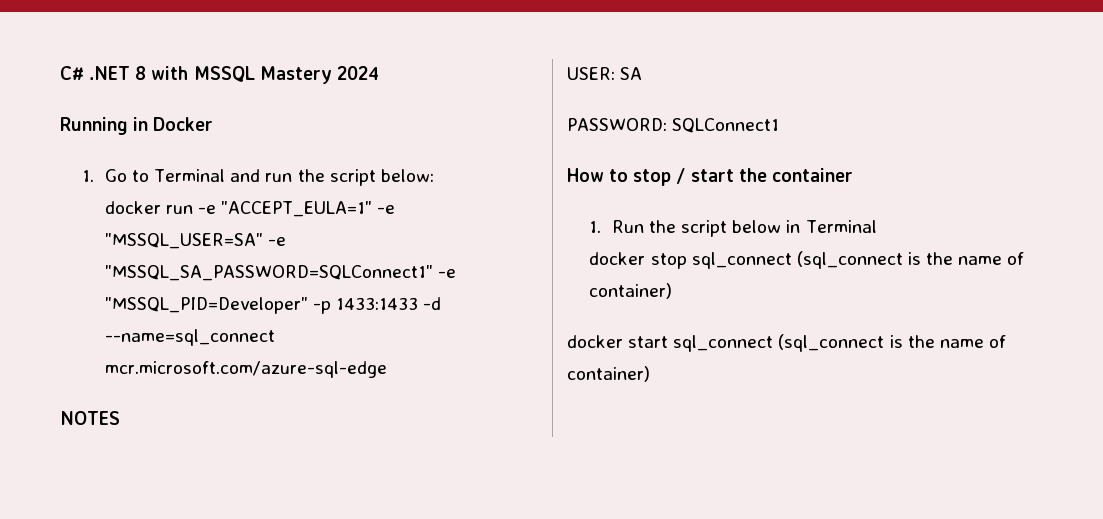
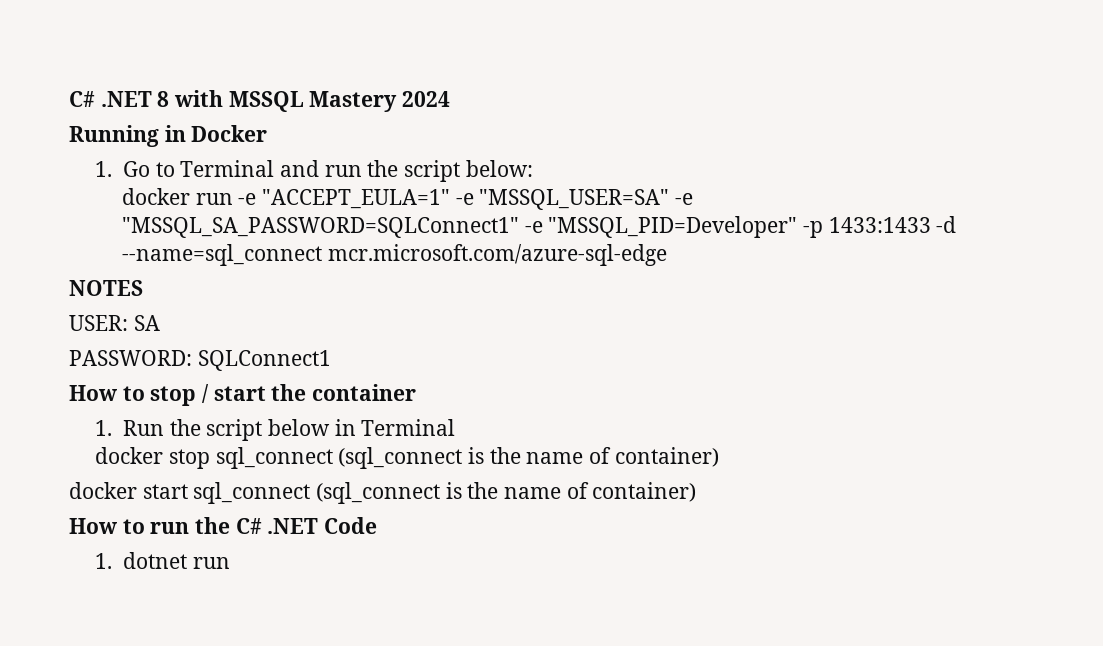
(650, 374) none -> [69,517,378,534] [95,552,230,569] // How to run the C# .NET Code // 1. dotnet run

